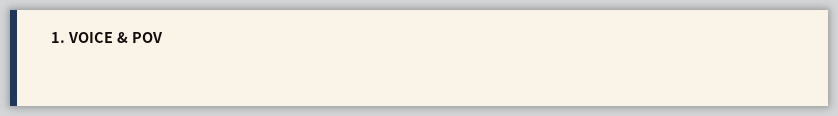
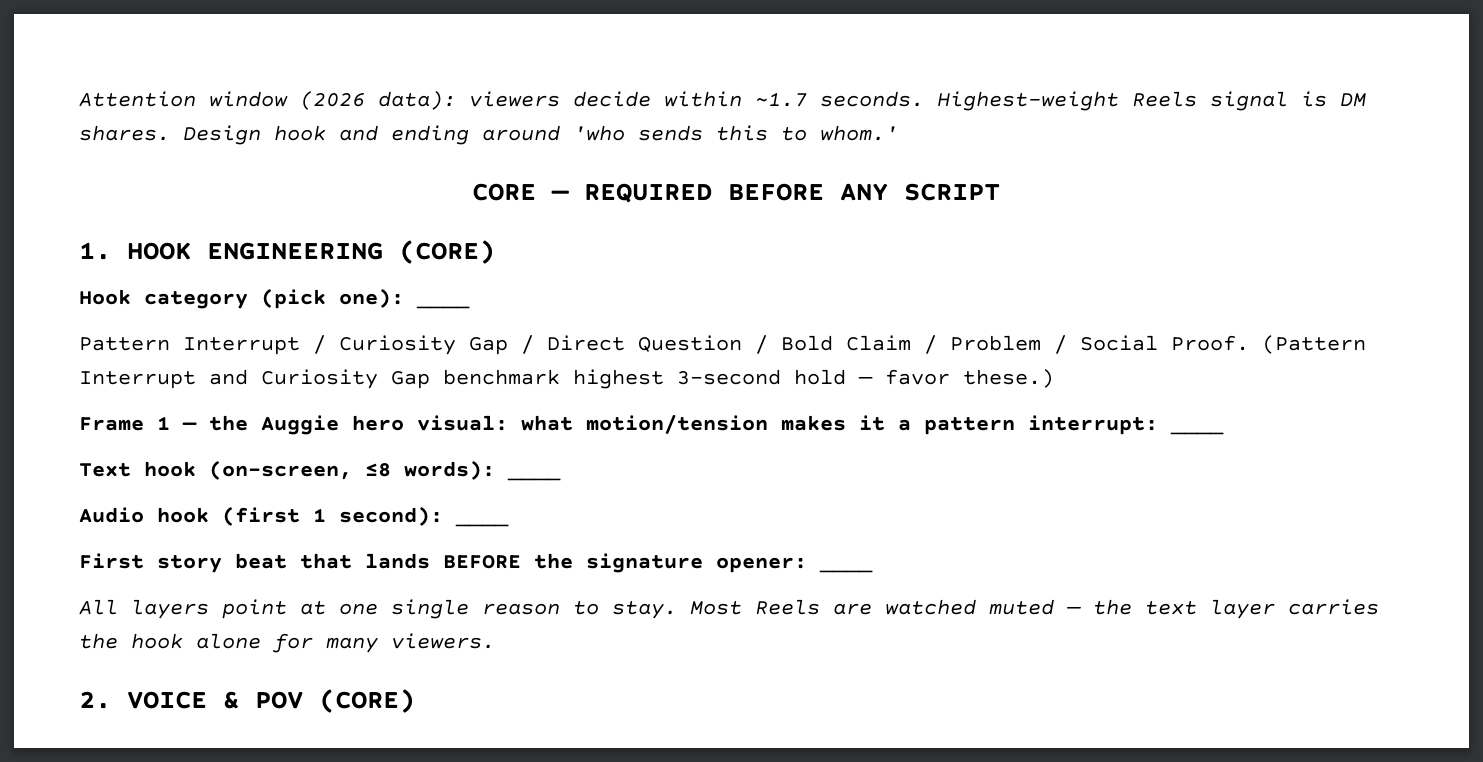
[51,32,65,43] 1. -> [79,91,1366,111] [79,125,898,145] [471,183,1000,203] [79,240,495,264] [79,288,470,309] [79,335,1366,355] [79,369,1054,389] [79,414,1224,435] [79,460,561,481] [79,506,509,527] [79,553,873,573] [79,599,1379,619] [79,633,495,653] [79,691,111,709] Attention window (2026 data): viewers decide within ~1.7 seconds. Highest-weight Reels signal is DM shares. Design hook and ending around 'who sends this to whom.' // CORE — REQUIRED BEFORE ANY SCRIPT // 1. HOOK ENGINEERING (CORE) // Hook category (pick one): ____ // Pattern Interrupt / Curiosity Gap / Direct Question / Bold Claim / Problem / Social Proof. (Pattern Interrupt and Curiosity Gap benchmark highest 3-second hold — favor these.) // Frame 1 — the Auggie hero visual: what motion/tension makes it a pattern interrupt: ____ // Text hook (on-screen, ≤8 words): ____ // Audio hook (first 1 second): ____ // First story beat that lands BEFORE the signature opener: ____ // All layers point at one single reason to stay. Most Reels are watched muted — the text layer carries the hook alone for many viewers. // 2.
(163, 37) none -> [319,689,415,713] (CORE)

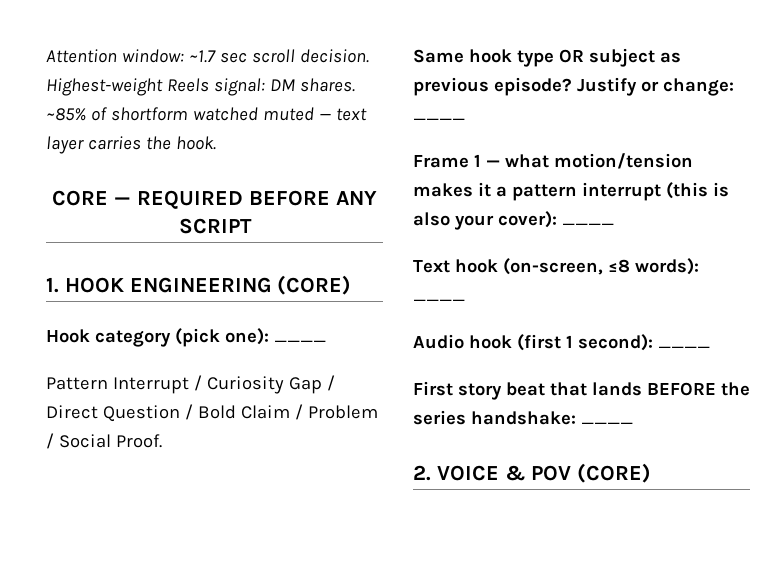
[209,91,1366,111] [79,125,898,145] window (2026 data): viewers decide within ~1.7 seconds. Highest-weight Reels signal is DM shares. Design hook and ending around 'who sends this to whom.' -> [121,49,369,63] [46,78,355,96] [46,107,367,121] [46,136,216,154] window: ~1.7 sec scroll decision. Highest-weight Reels signal: DM shares. ~85% of shortform watched muted — text layer carries the hook.
[1262,335,1366,354] [79,369,1054,389] (Pattern Interrupt and Curiosity Gap benchmark highest 3-second hold — favor these.) -> [413,48,681,67] [413,77,734,96] [413,118,465,120] // Same hook type OR subject as previous episode? Justify or change: ____
[209,415,508,435] the Auggie hero visual: -> (500, 163) none
[1028,415,1158,435] interrupt: -> [581,182,729,201] [413,211,557,230] interrupt (this is also your cover):
[586,553,873,573] [79,599,1379,619] [79,633,495,653] signature opener: ____ // All layers point at one single reason to stay. Most Reels are watched muted — the text layer carries the hook alone for many viewers. -> [413,410,633,425] series handshake: ____

